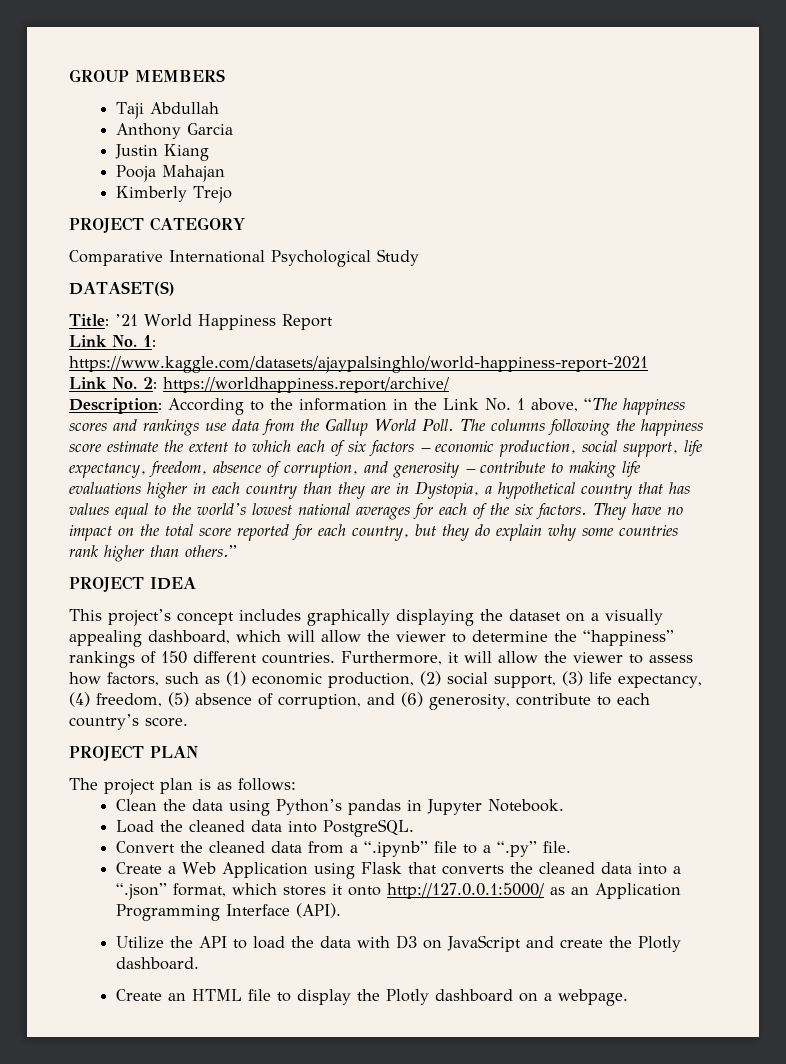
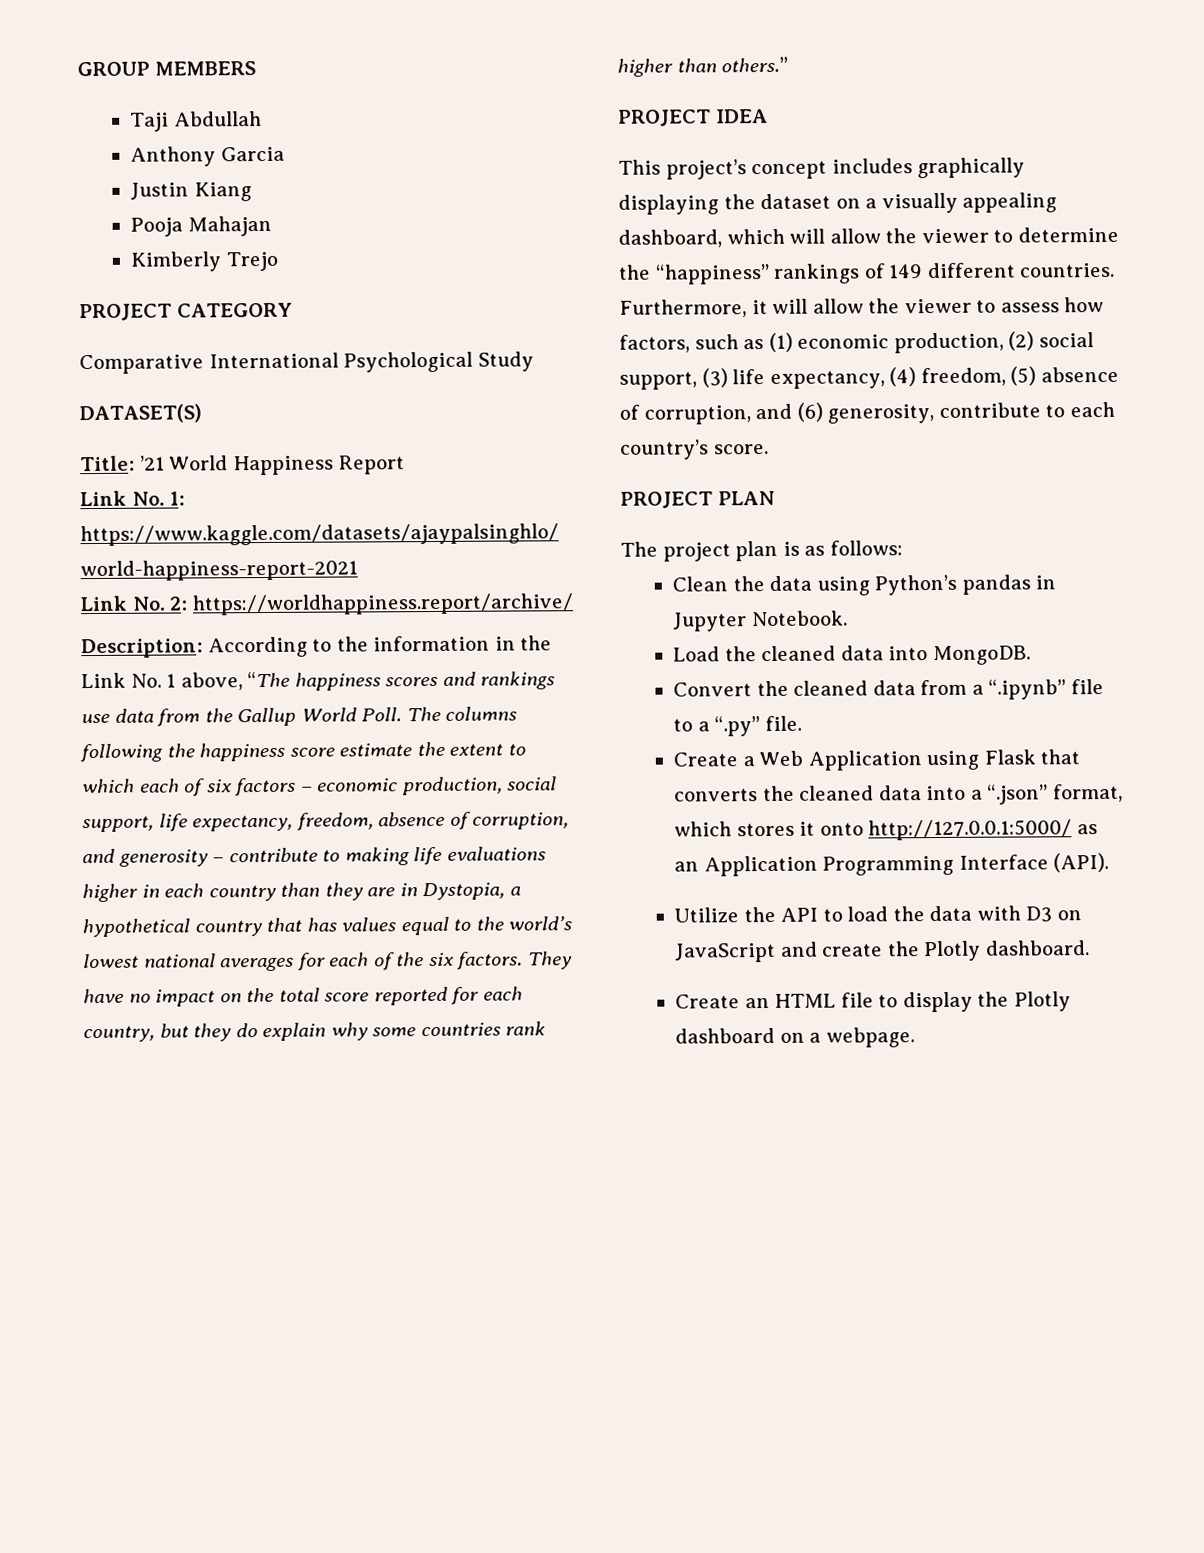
[161,651,187,664] 150 -> [888,264,924,279] 149
[323,819,415,837] PostgreSQL. -> [932,645,1031,666] MongoDB.

